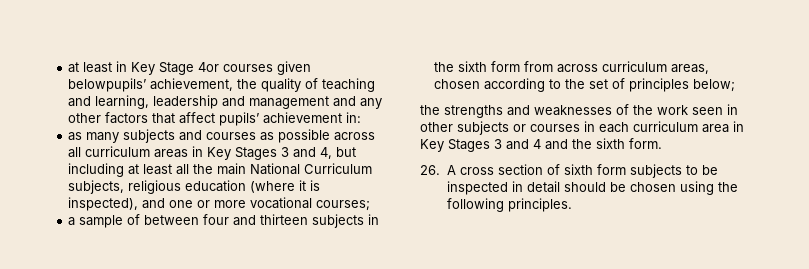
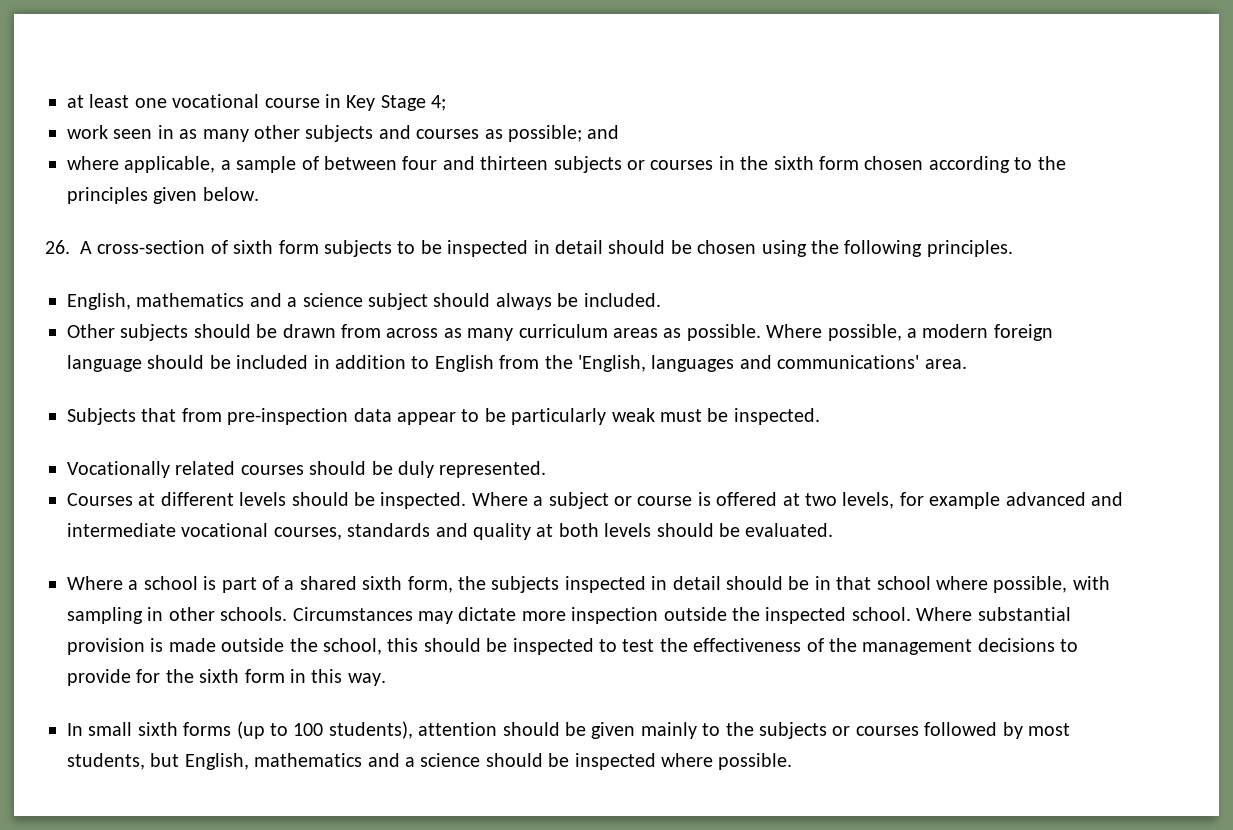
[68,61,312,75] [68,78,376,92] [68,95,383,109] [68,112,362,126] [68,132,120,143] at least in Key Stage 4or courses given belowpupils’ achievement, the quality of teaching and learning, leadership and management and any other factors that affect pupils’ achievement in: // as many -> [67,94,447,111] [67,125,300,142] at least one vocational course in Key Stage 4; // work seen in as many other
[278,129,376,143] [68,146,357,160] [68,163,373,177] [68,180,321,194] [68,197,371,211] possible across all curriculum areas in Key Stages 3 and 4, but including at least all the main National Curriculum subjects, religious education (where it is inspected), and one or more vocational courses; // -> [507,125,620,142] [67,156,216,173] possible; and // where applicable,
(365, 221) none -> [626,160,714,170] or courses
[524,61,710,74] [434,78,736,92] [420,104,738,118] [420,121,744,135] [420,138,662,152] from across curriculum areas, chosen according to the set of principles below; // the strengths and weaknesses of the work seen in other subjects or courses in each curriculum area in Key Stages 3 and 4 and the sixth form. -> [864,156,1066,173] [67,187,259,204] chosen according to the principles given below.
[459,164,543,175] cross section -> [97,240,206,254] cross-section
(572, 205) none -> [67,293,661,310] [67,324,1053,341] [67,355,967,372] [67,408,820,425] [67,461,547,478] [67,492,1123,509] [67,523,834,540] [67,576,1110,593] [67,607,1071,624] [67,638,1079,655] [67,669,386,686] [67,721,1070,739] [67,753,793,770] // English, mathematics and a science subject should always be included. // Other subjects should be drawn from across as many curriculum areas as possible. Where possible, a modern foreign language should be included in addition to English from the 'English, languages and communications' area. // Subjects that from pre-inspection data appear to be particularly weak must be inspected. // Vocationally related courses should be duly represented. // Courses at different levels should be inspected. Where a subject or course is offered at two levels, for example advanced and intermediate vocational courses, standards and quality at both levels should be evaluated. // Where a school is part of a shared sixth form, the subjects inspected in detail should be in that school where possible, with sampling in other schools. Circumstances may dictate more inspection outside the inspected school. Where substantial provision is made outside the school, this should be inspected to test the effectiveness of the management decisions to provide for the sixth form in this way. // In small sixth forms (up to 100 students), attention should be given mainly to the subjects or courses followed by most students, but English, mathematics and a science should be inspected where possible.

